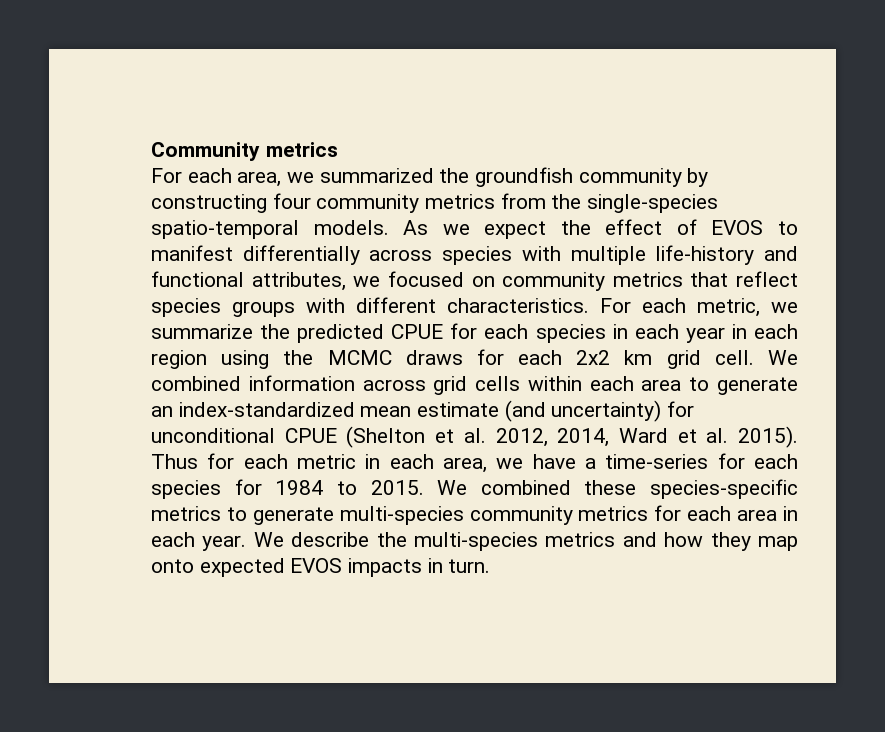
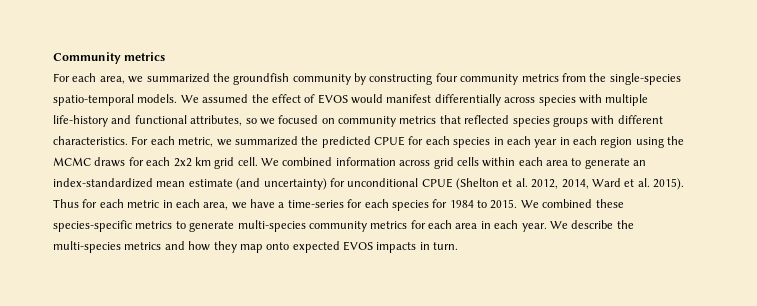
[403,220,547,239] As we expect -> [180,94,249,103] We assumed
[778,221,798,235] to -> [351,94,383,104] would
(346, 281) none -> [245,118,257,124] so
[736,271,798,287] reflect -> [464,115,510,124] reflected
[151,324,253,339] summarize -> [234,136,298,146] summarized

